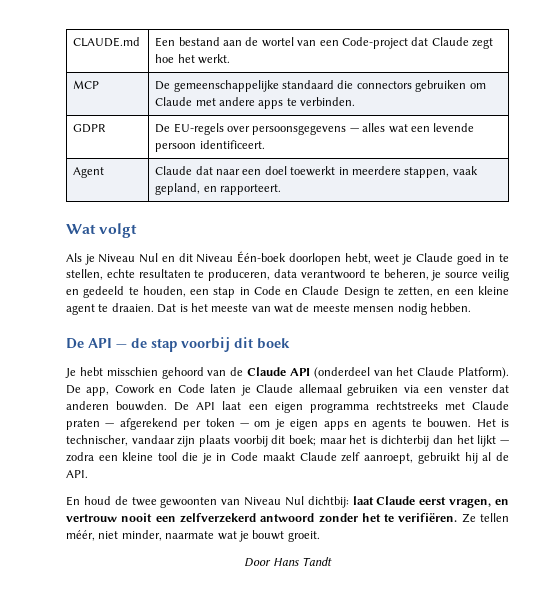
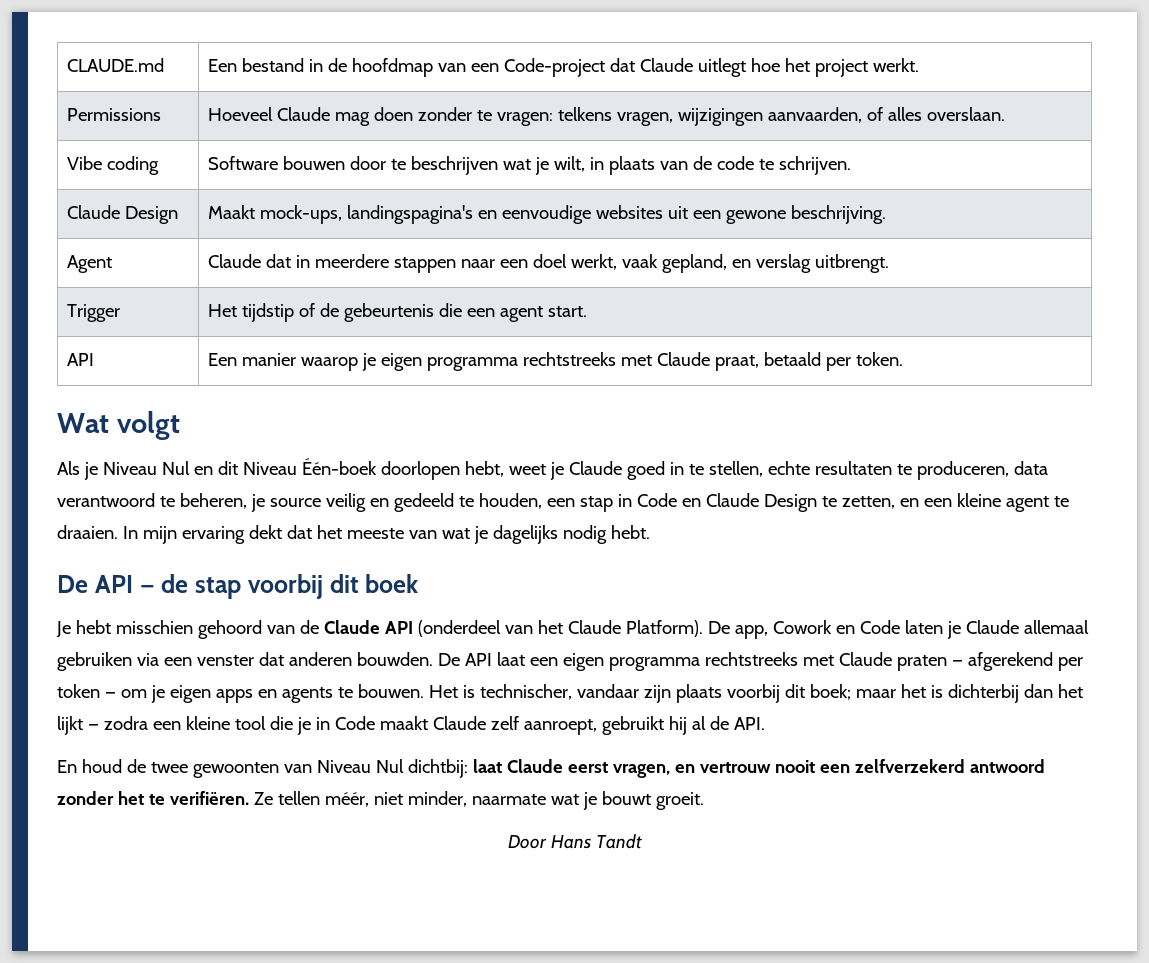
[223,37,294,47] aan de wortel -> [308,58,433,77] in de hoofdmap
[472,38,494,49] zegt -> [697,58,746,77] uitlegt
(195, 58) none -> [814,59,868,77] project
[73,80,100,89] [155,80,486,92] [155,97,356,109] [73,124,107,133] [155,123,475,135] [155,140,265,152] [73,167,105,178] [155,166,478,178] [155,183,282,195] MCP | De gemeenschappelijke standaard die connectors gebruiken om Claude met andere apps te verbinden. // GDPR | De EU-regels over persoonsgegevens — alles wat een levende persoon identificeert. // Agent | Claude dat naar een doel toewerkt in meerdere stappen, vaak gepland, en rapporteert. -> [66,108,161,121] [207,107,1005,126] [66,156,159,175] [207,156,851,175] [66,205,178,224] [207,205,886,224] [66,255,112,273] [207,254,889,273] [66,304,120,322] [207,303,587,322] [66,353,94,366] [207,352,903,371] Permissions | Hoeveel Claude mag doen zonder te vragen: telkens vragen, wijzigingen aanvaarden, of alles overslaan. // Vibe coding | Software bouwen door te beschrijven wat je wilt, in plaats van de code te schrijven. // Claude Design | Maakt mock-ups, landingspagina's en eenvoudige websites uit een gewone beschrijving. // Agent | Claude dat in meerdere stappen naar een doel werkt, vaak gepland, en verslag uitbrengt. // Trigger | Het tijdstip of de gebeurtenis die een agent start. // API | Een manier waarop je eigen programma rechtstreeks met Claude praat, betaald per token.
[157,303,471,315] Dat is het meeste van wat de meeste mensen nodig hebben. -> [122,525,650,544] In mijn ervaring dekt dat het meeste van wat je dagelijks nodig hebt.

